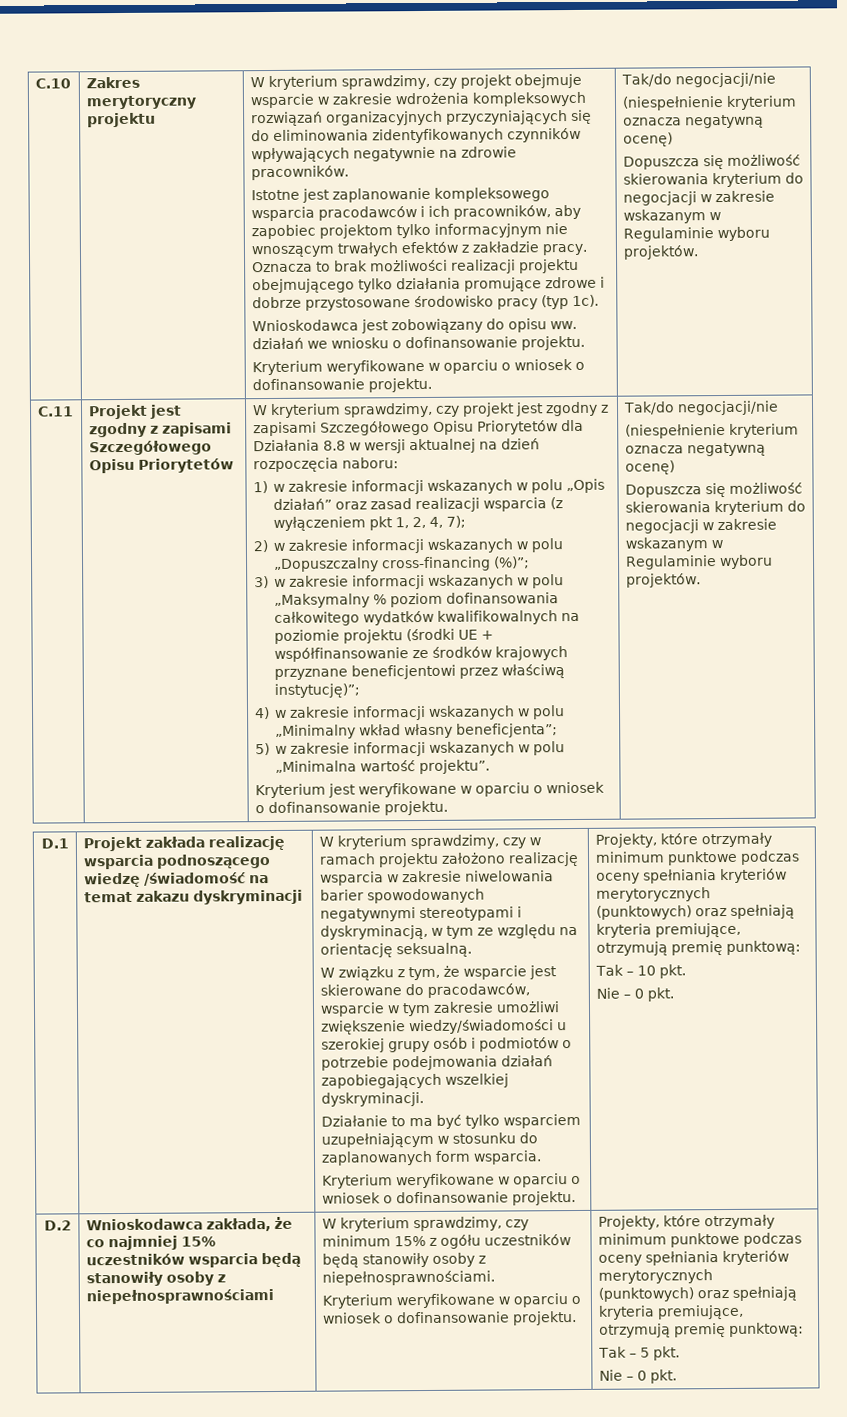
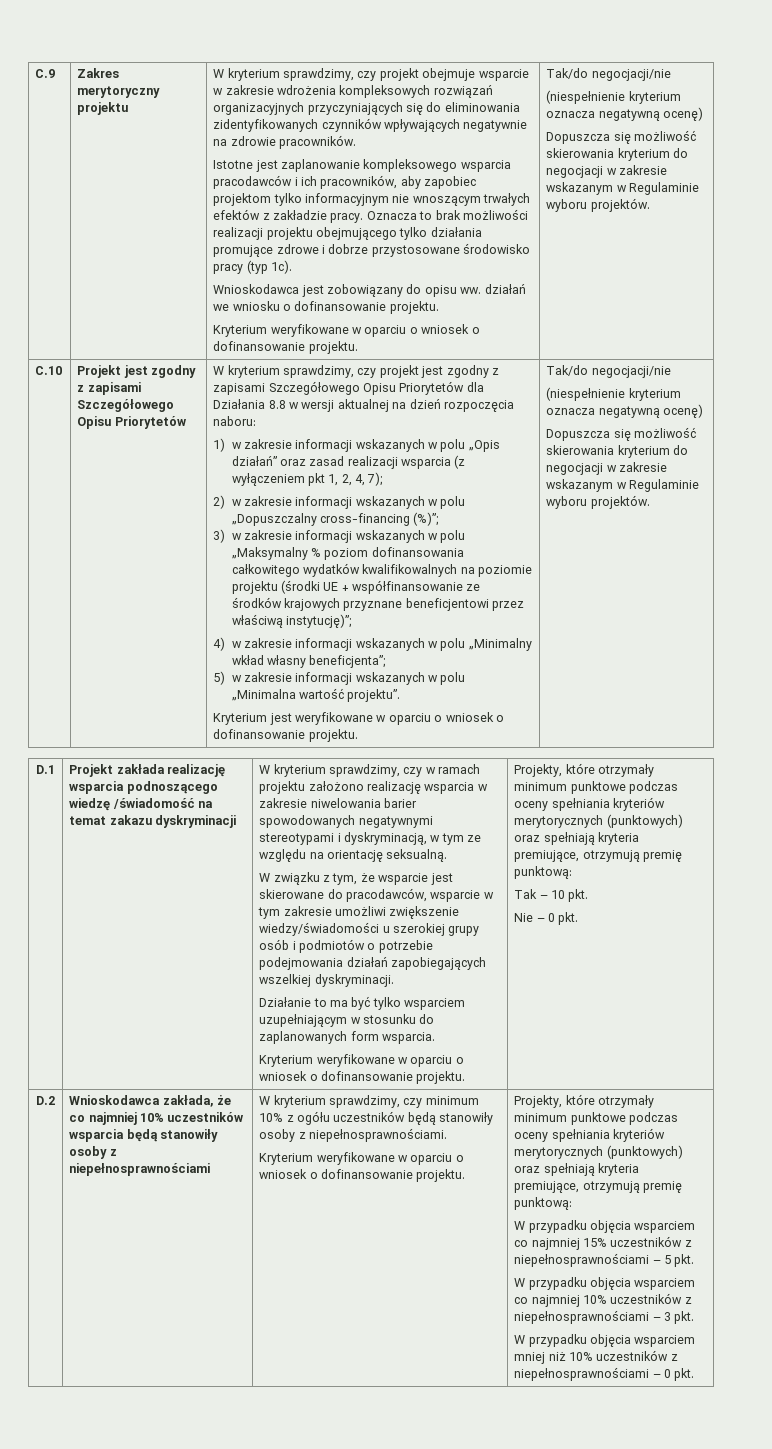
[34,78,71,89] C.10 -> [35,69,56,78] C.9
[36,406,74,417] C.11 -> [35,366,63,375] C.10
[180,1236,216,1247] 15% -> [140,1113,165,1122] 10%
[393,1235,426,1247] 15% -> [259,1113,284,1122] 10%
[597,1346,680,1361] [598,1369,623,1381] Tak – 5 pkt. // Nie -> [514,1220,696,1233] [514,1236,692,1250] [514,1253,695,1267] [514,1277,696,1290] [514,1293,692,1307] [514,1310,695,1324] [514,1334,696,1347] [514,1350,678,1364] [514,1367,650,1381] W przypadku objęcia wsparciem co najmniej 15% uczestników z niepełnosprawnościami – 5 pkt. // W przypadku objęcia wsparciem co najmniej 10% uczestników z niepełnosprawnościami – 3 pkt. // W przypadku objęcia wsparciem mniej niż 10% uczestników z niepełnosprawnościami

